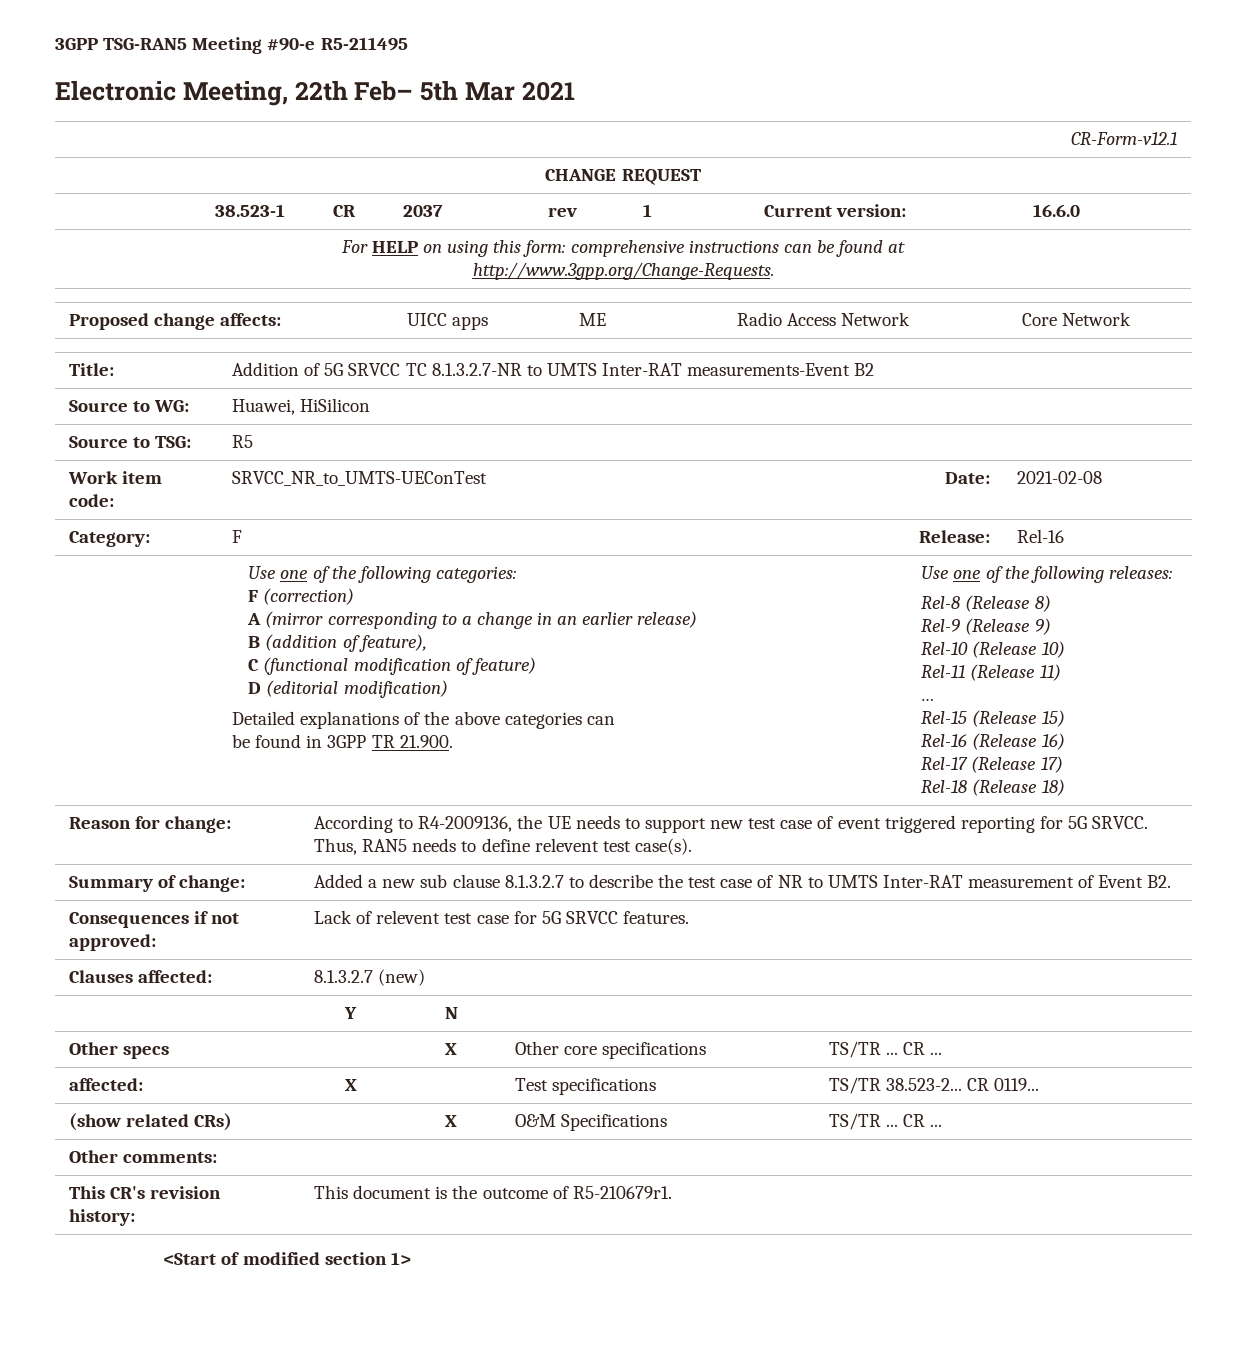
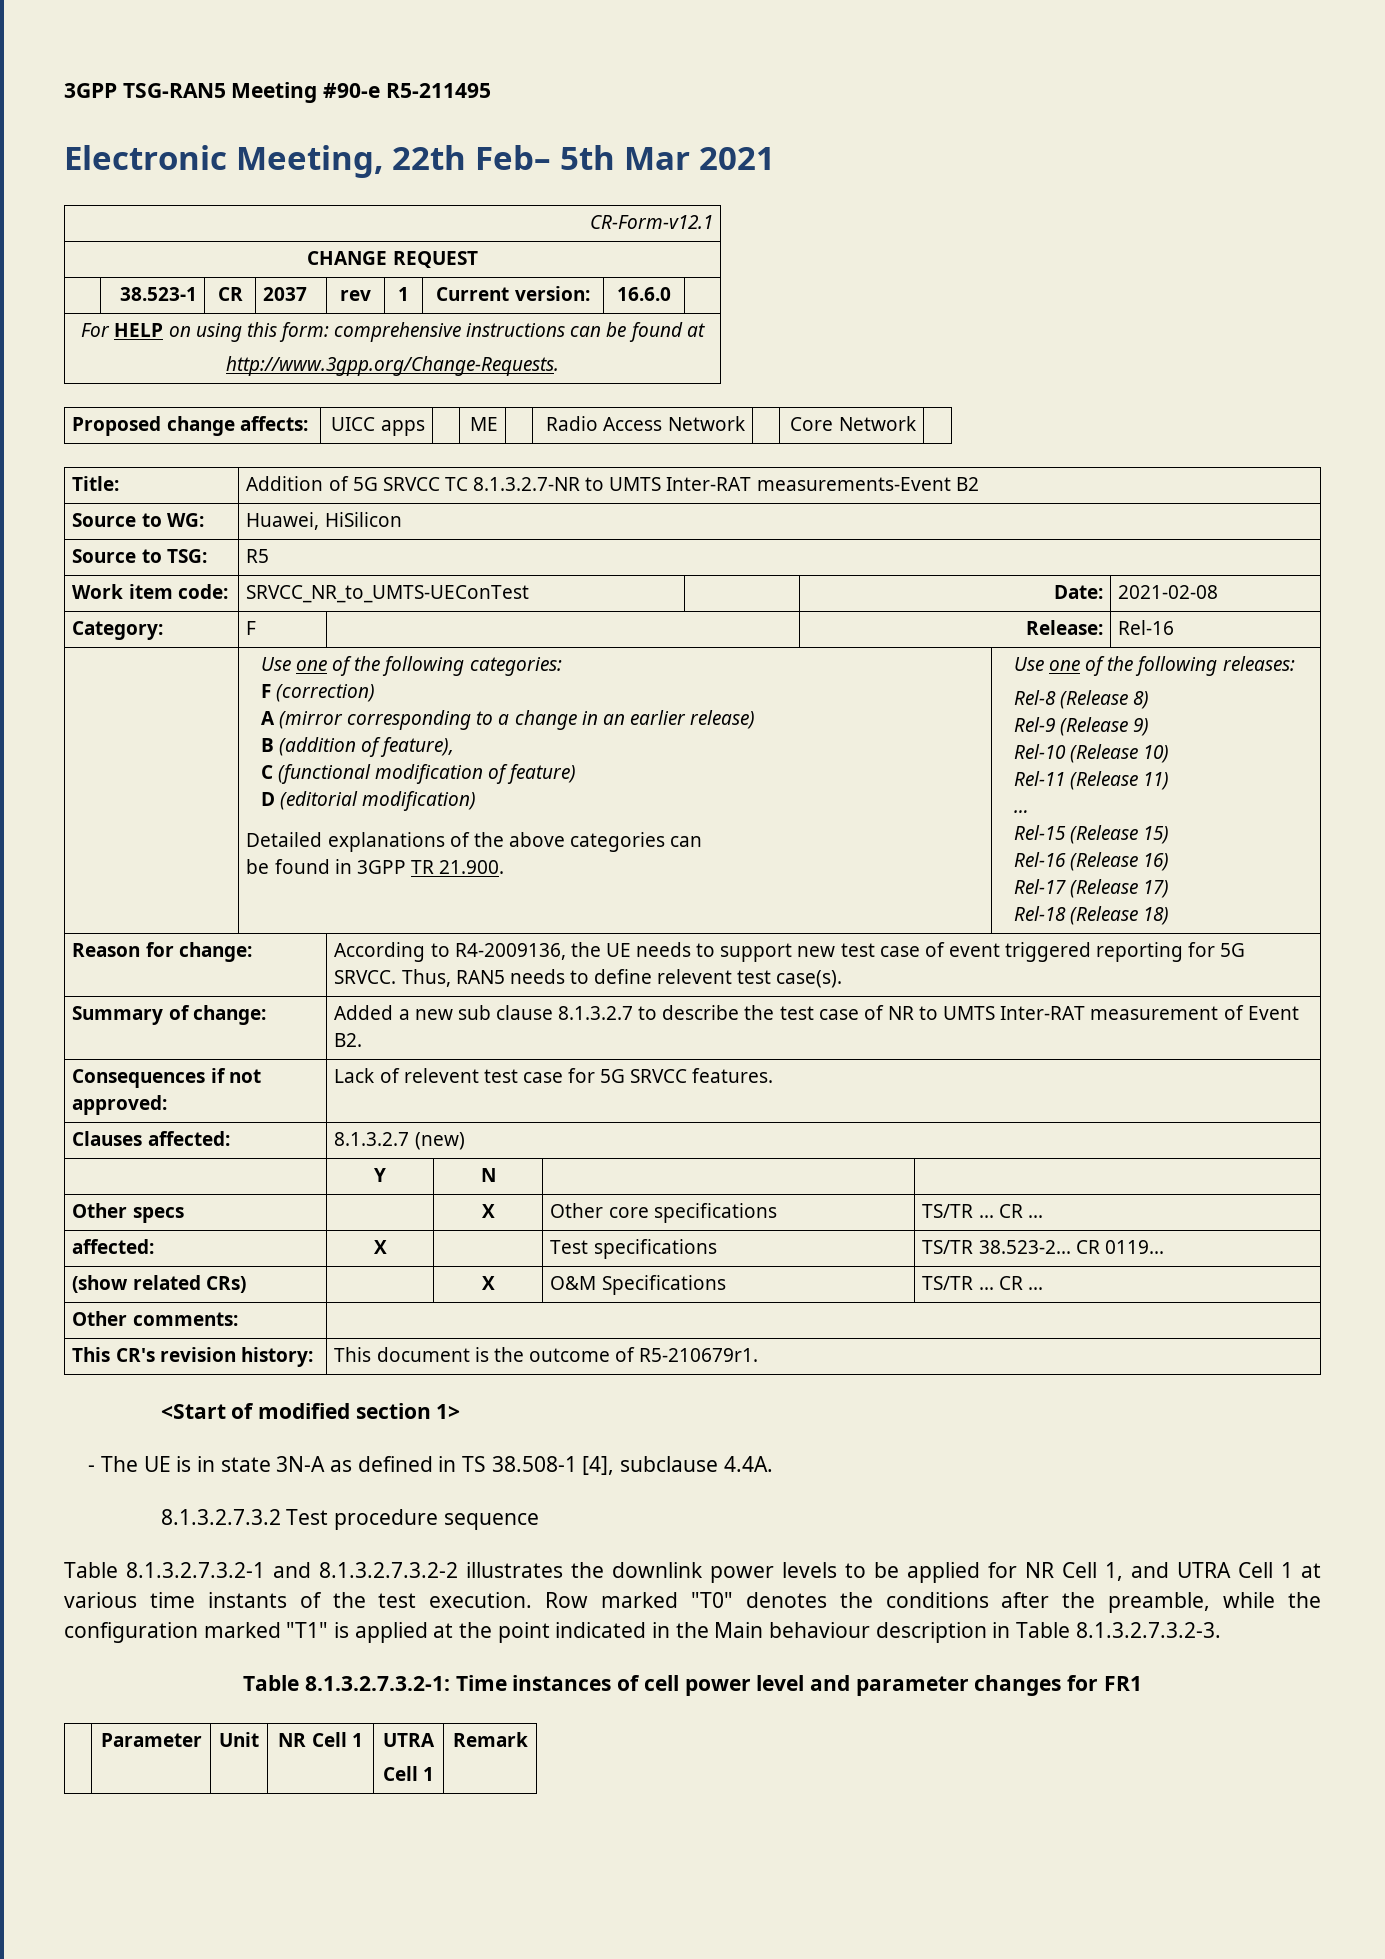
(411, 1258) none -> [88,1456,773,1475] [160,1509,539,1530] [64,1562,1321,1583] [64,1592,1321,1613] [64,1622,1221,1643] [243,1675,1142,1696] [100,1733,202,1747] [219,1732,259,1747] [278,1732,363,1747] [383,1733,436,1747] [382,1766,435,1781] [452,1732,528,1747] // - The UE is in state 3N-A as defined in TS 38.508-1 [4], subclause 4.4A. // 8.1.3.2.7.3.2 Test procedure sequence // Table 8.1.3.2.7.3.2-1 and 8.1.3.2.7.3.2-2 illustrates the downlink power levels to be applied for NR Cell 1, and UTRA Cell 1 at various time instants of the test execution. Row marked "T0" denotes the conditions after the preamble, while the configuration marked "T1" is applied at the point indicated in the Main behaviour description in Table 8.1.3.2.7.3.2-3. // Table 8.1.3.2.7.3.2-1: Time instances of cell power level and parameter changes for FR1 // | Parameter | Unit | NR Cell 1 | UTRA // Cell 1 | Remark

